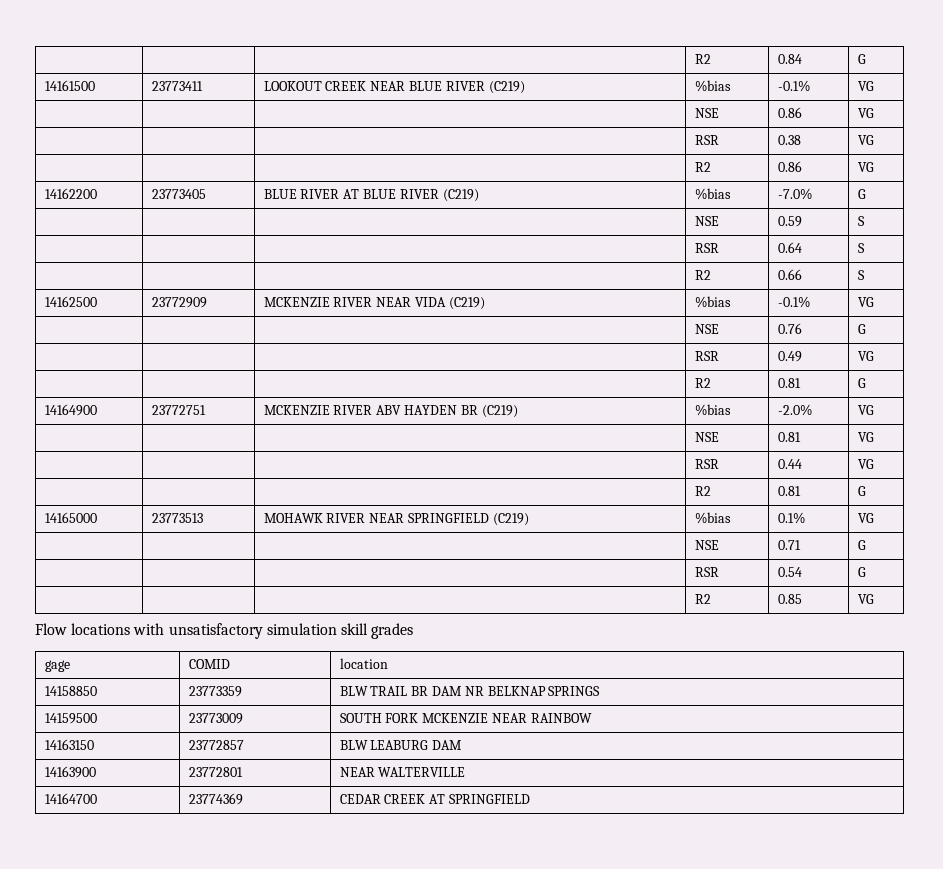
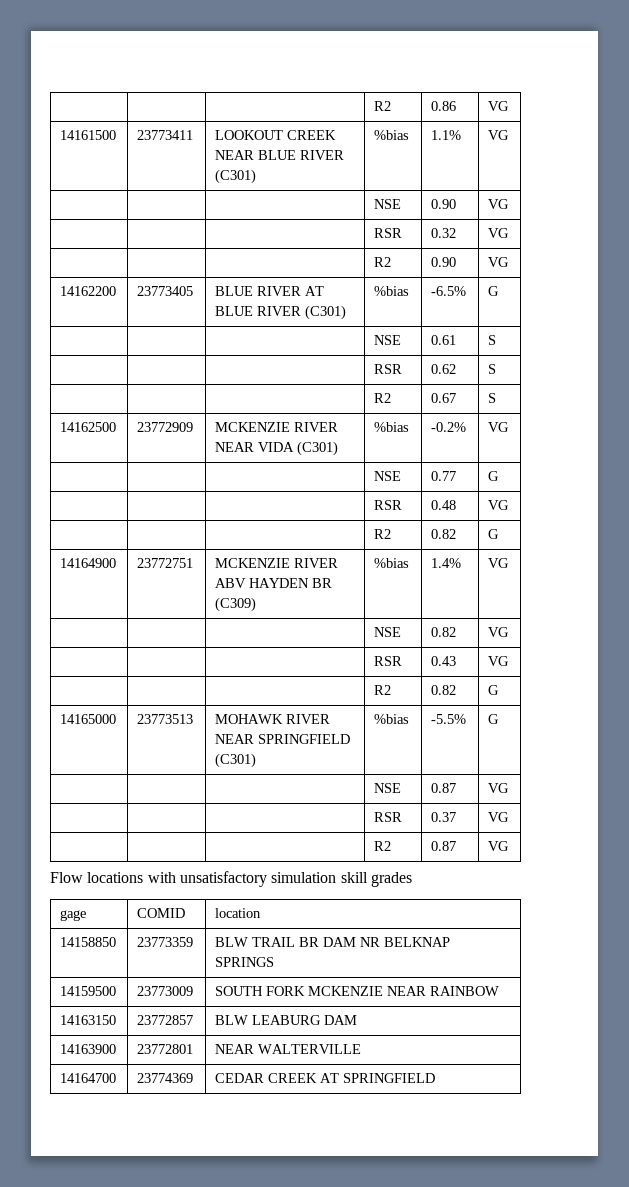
[694,54,711,64] [777,54,802,64] [857,54,866,64] | | | R2 | 0.84 | G -> [374,101,392,111] [431,101,457,111] [488,101,510,111] | | | R2 | 0.86 | VG
[488,81,525,94] [694,80,731,92] [777,80,810,92] [857,81,874,91] [694,108,719,118] [777,107,802,118] [857,108,874,118] [694,135,719,145] [777,135,801,145] [857,135,874,145] [694,162,711,172] [777,161,802,172] (C219) | %bias | -0.1% | VG // | | | NSE | 0.86 | VG // | | | RSR | 0.38 | VG // | | | R2 | 0.86 -> [215,169,257,184] [374,130,410,140] [431,130,462,140] [488,130,510,140] [374,199,402,209] [431,199,457,209] [488,199,510,209] [374,228,403,238] [431,228,457,238] [488,228,510,238] [374,257,392,267] [431,257,457,267] (C301) | %bias | 1.1% | VG // | | | NSE | 0.90 | VG // | | | RSR | 0.32 | VG // | | | R2 | 0.90
[442,189,479,202] [694,188,731,200] [777,188,812,200] [857,189,866,199] [694,216,719,226] [777,216,802,227] (C219) | %bias | -7.0% | G // | | | NSE | 0.59 -> [305,305,347,320] [374,286,410,296] [431,286,467,296] [488,286,500,296] [374,335,402,345] [431,335,457,345] (C301) | %bias | -6.5% | G // | | | NSE | 0.61
[777,242,802,253] 0.64 -> [431,364,457,374] 0.62
[777,269,802,280] 0.66 -> [431,393,457,403] 0.67
[448,297,485,310] [694,296,731,308] [777,296,810,308] [857,297,874,307] [694,324,719,334] [777,323,802,334] [857,324,866,334] [694,351,719,361] [777,351,802,362] [857,351,874,361] [694,378,711,388] [777,378,801,388] (C219) | %bias | -0.1% | VG // | | | NSE | 0.76 | G // | | | RSR | 0.49 | VG // | | | R2 | 0.81 -> [297,441,339,456] [374,422,410,432] [431,422,467,432] [488,422,510,432] [374,471,402,481] [431,471,457,481] [488,471,500,481] [374,500,403,510] [431,500,457,510] [488,500,510,510] [374,529,392,539] [431,529,457,539] (C301) | %bias | -0.2% | VG // | | | NSE | 0.77 | G // | | | RSR | 0.48 | VG // | | | R2 | 0.82
[481,405,518,418] [694,404,731,416] [777,404,812,416] [857,405,874,415] [694,432,719,442] [777,432,801,442] [857,432,874,442] [694,459,719,469] [777,459,802,469] [857,459,874,469] [694,486,711,496] [777,486,801,496] (C219) | %bias | -2.0% | VG // | | | NSE | 0.81 | VG // | | | RSR | 0.44 | VG // | | | R2 | 0.81 -> [215,597,257,612] [374,558,410,568] [431,558,462,568] [488,558,510,568] [374,627,402,637] [431,627,457,637] [488,627,510,637] [374,656,403,666] [431,656,457,666] [488,656,510,666] [374,685,392,695] [431,685,457,695] (C309) | %bias | 1.4% | VG // | | | NSE | 0.82 | VG // | | | RSR | 0.43 | VG // | | | R2 | 0.82
[492,513,529,526] [694,512,731,524] [777,512,805,524] [857,513,874,523] [694,540,719,550] [777,540,801,550] [857,540,866,550] [694,567,719,577] [777,567,802,577] [857,567,866,577] [694,594,711,604] [777,594,802,604] (C219) | %bias | 0.1% | VG // | | | NSE | 0.71 | G // | | | RSR | 0.54 | G // | | | R2 | 0.85 -> [215,753,257,768] [374,714,410,724] [431,714,467,724] [488,714,500,724] [374,783,402,793] [431,783,457,793] [488,783,510,793] [374,812,403,822] [431,812,457,822] [488,812,510,822] [374,841,392,851] [431,841,457,851] (C301) | %bias | -5.5% | G // | | | NSE | 0.87 | VG // | | | RSR | 0.37 | VG // | | | R2 | 0.87

